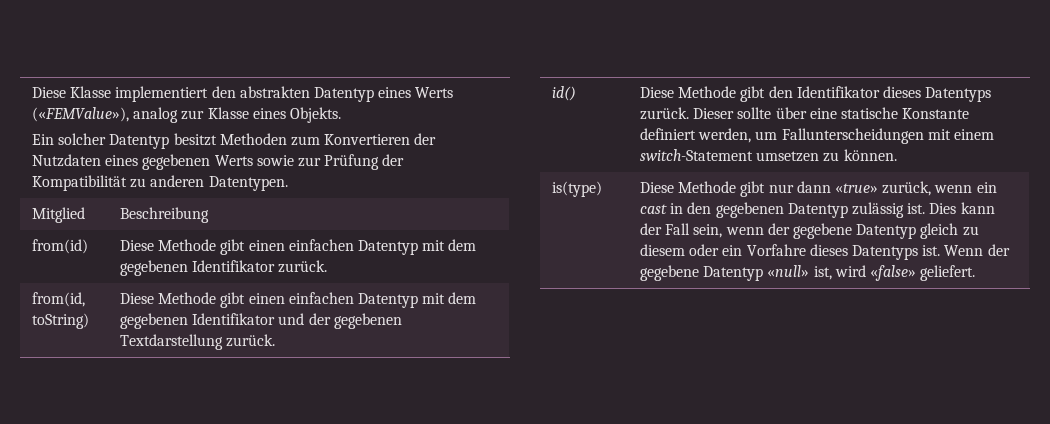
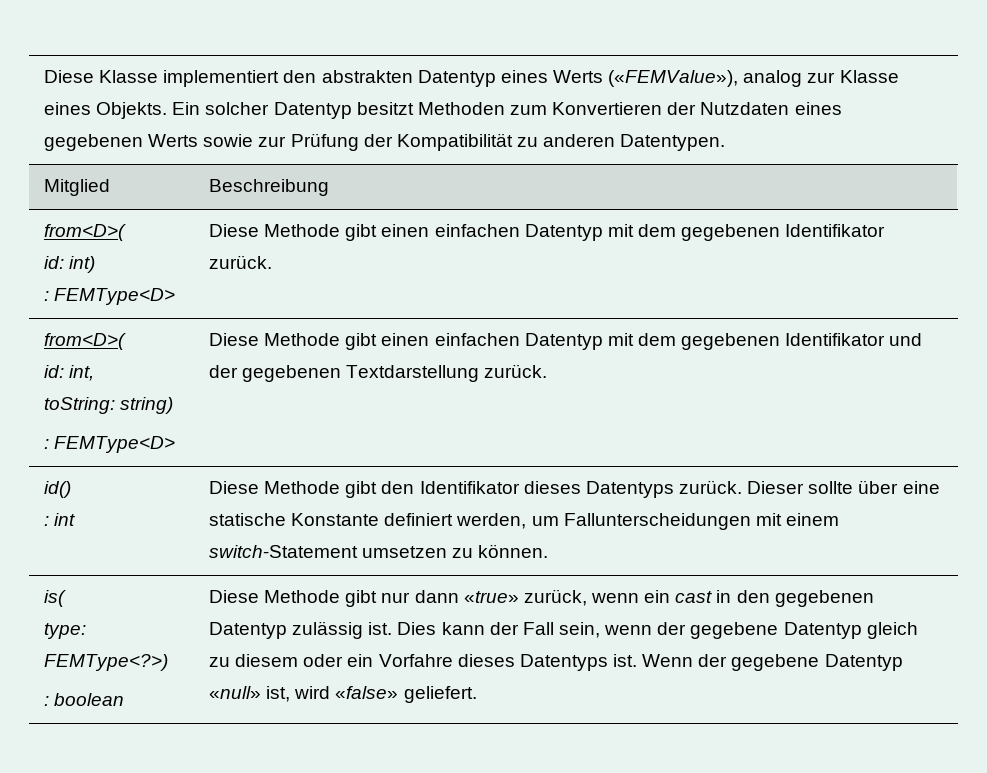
(341, 115) // -> (168, 110) none
[32,239,89,254] from(id) -> [44,224,127,241] [44,256,96,273] [44,288,176,305] from<D>( // id: int) // : FEMType<D>
[32,292,86,307] [32,313,90,329] from(id, toString) -> [44,333,127,350] [44,365,95,381] [44,397,174,414] [44,436,176,453] from<D>( // id: int, // toString: string) // : FEMType<D>
(577, 93) none -> [44,513,76,526] // : int
[552,181,603,197] is(type) -> [44,590,67,607] [44,623,87,639] [44,654,169,671] [44,693,125,706] is( // type: FEMType<?>) // : boolean

